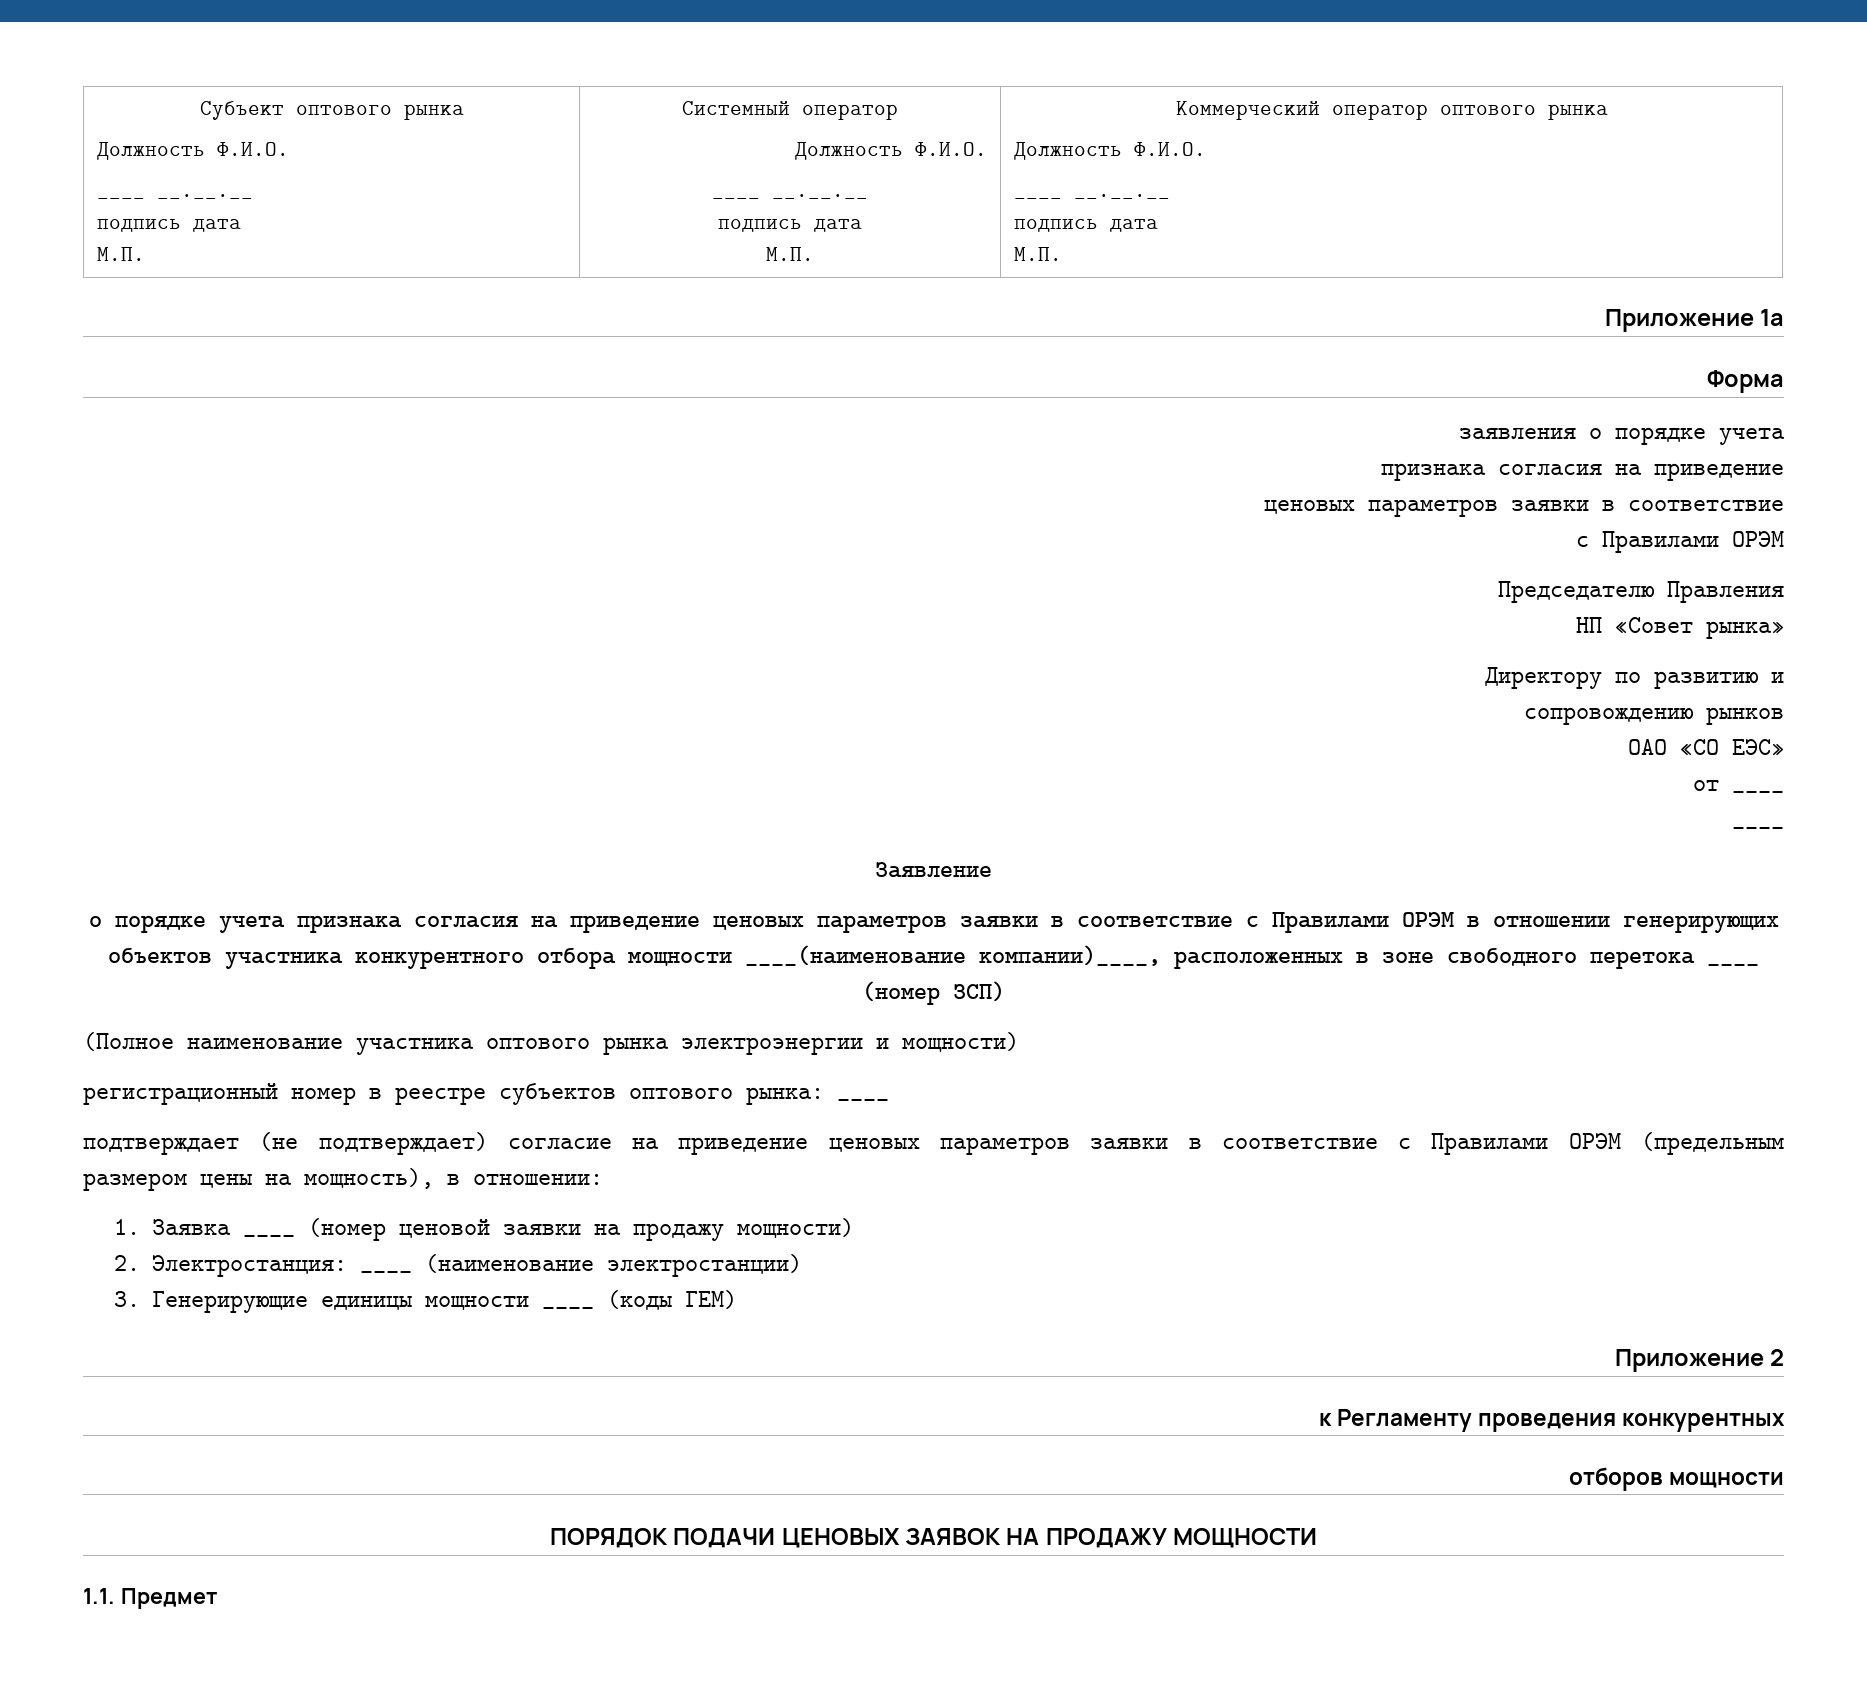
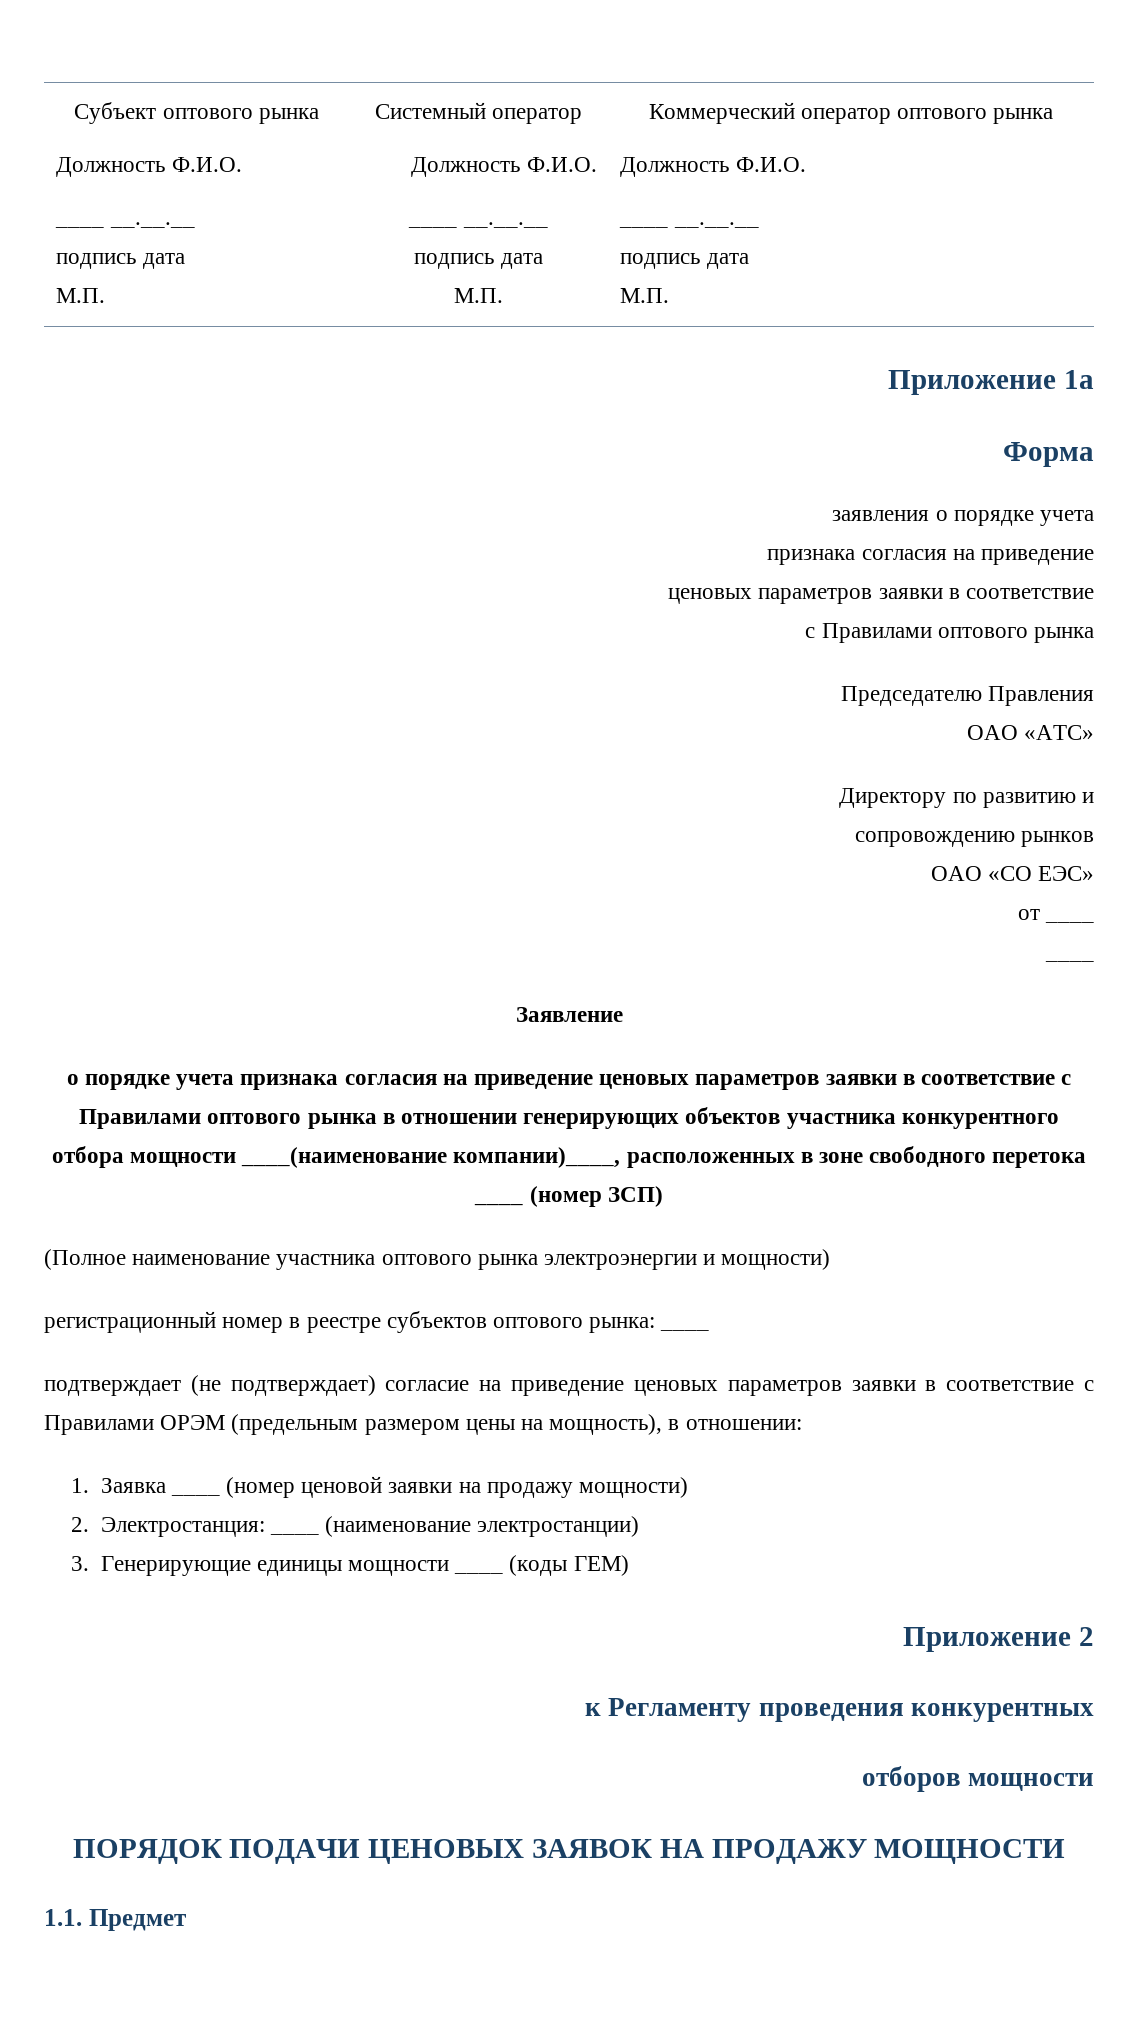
[1732,531,1784,547] ОРЭМ -> [937,627,1094,643] оптового рынка
[1576,617,1784,639] НП «Совет рынка» -> [966,725,1094,740] ОАО «АТС»
[1401,912,1454,927] ОРЭМ -> [207,1113,377,1129] оптового рынка

